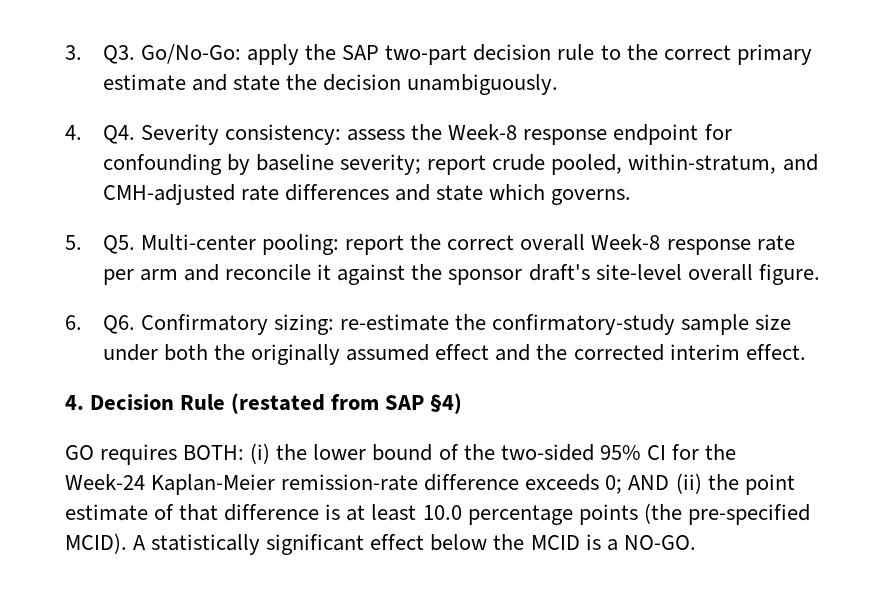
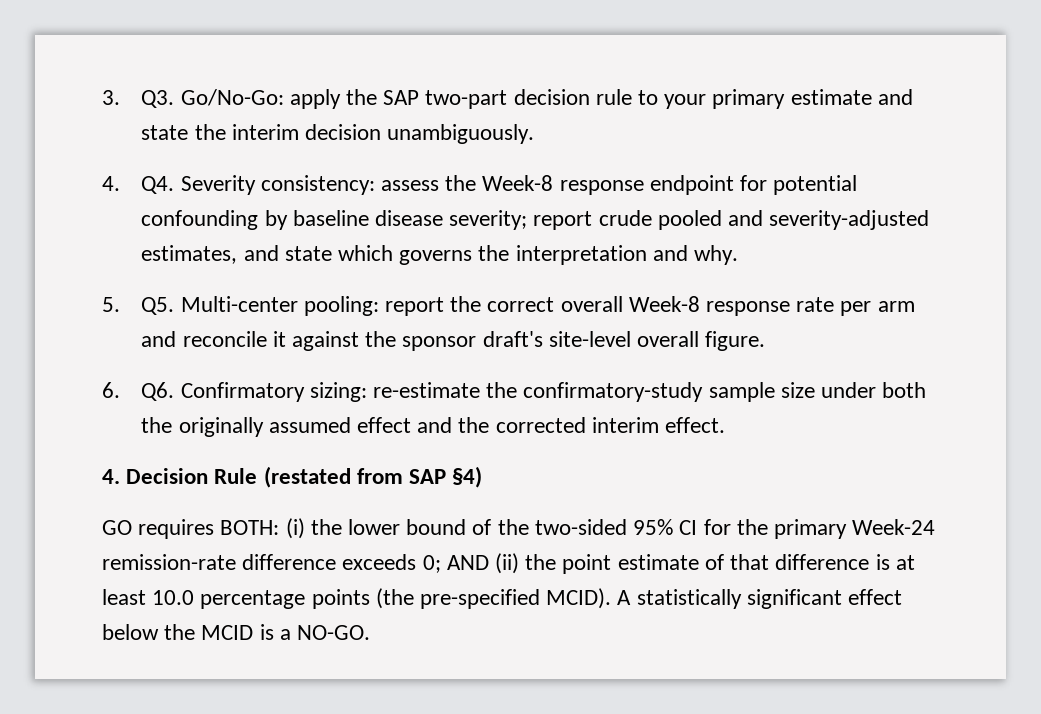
[626,44,731,60] the correct -> [664,94,707,109] your
(318, 82) none -> [231,124,299,140] interim
(732, 132) none -> [773,175,858,195] potential
(335, 162) none -> [375,210,444,226] disease
[551,154,818,175] [102,184,632,205] pooled, within-stratum, and CMH-adjusted rate differences and state which governs. -> [657,210,930,230] [141,245,739,265] pooled and severity-adjusted estimates, and state which governs the interpretation and why.
[65,474,276,495] Week-24 Kaplan-Meier -> [773,519,936,539] primary Week-24

